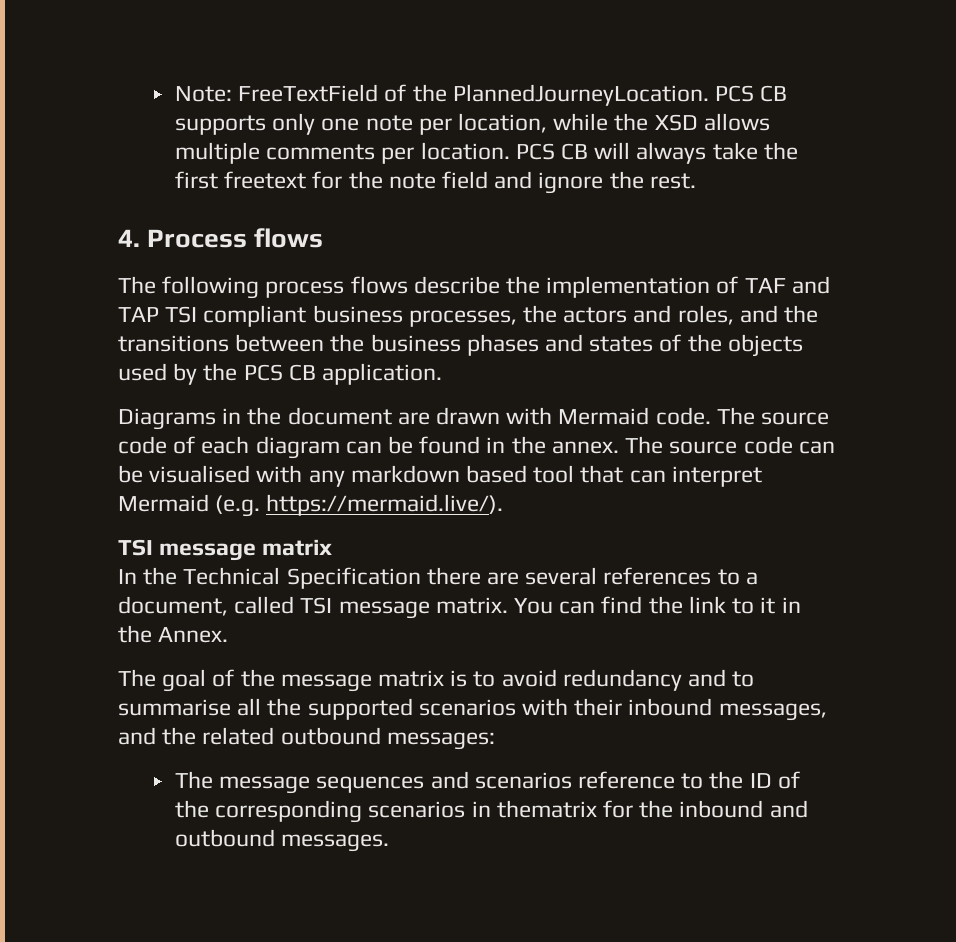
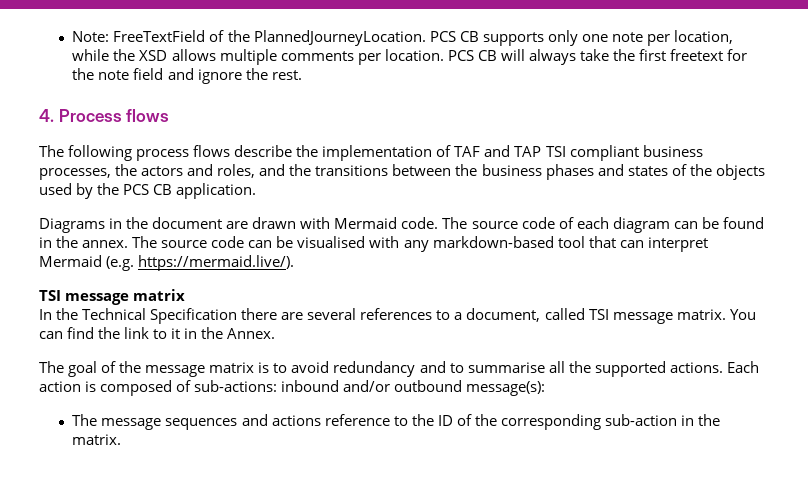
[350,465,528,483] markdown based -> [432,236,554,248] markdown-based
[418,698,827,721] [118,727,495,750] scenarios with their inbound messages, and the related outbound messages: -> [669,361,759,373] [39,380,546,396] actions. Each action is composed of sub-actions: inbound and/or outbound message(s):
[474,772,572,789] scenarios -> [271,415,321,426] actions
[368,800,808,818] [174,829,390,852] scenarios in thematrix for the inbound and outbound messages. -> [604,414,721,426] [72,434,122,445] sub-action in the matrix.

